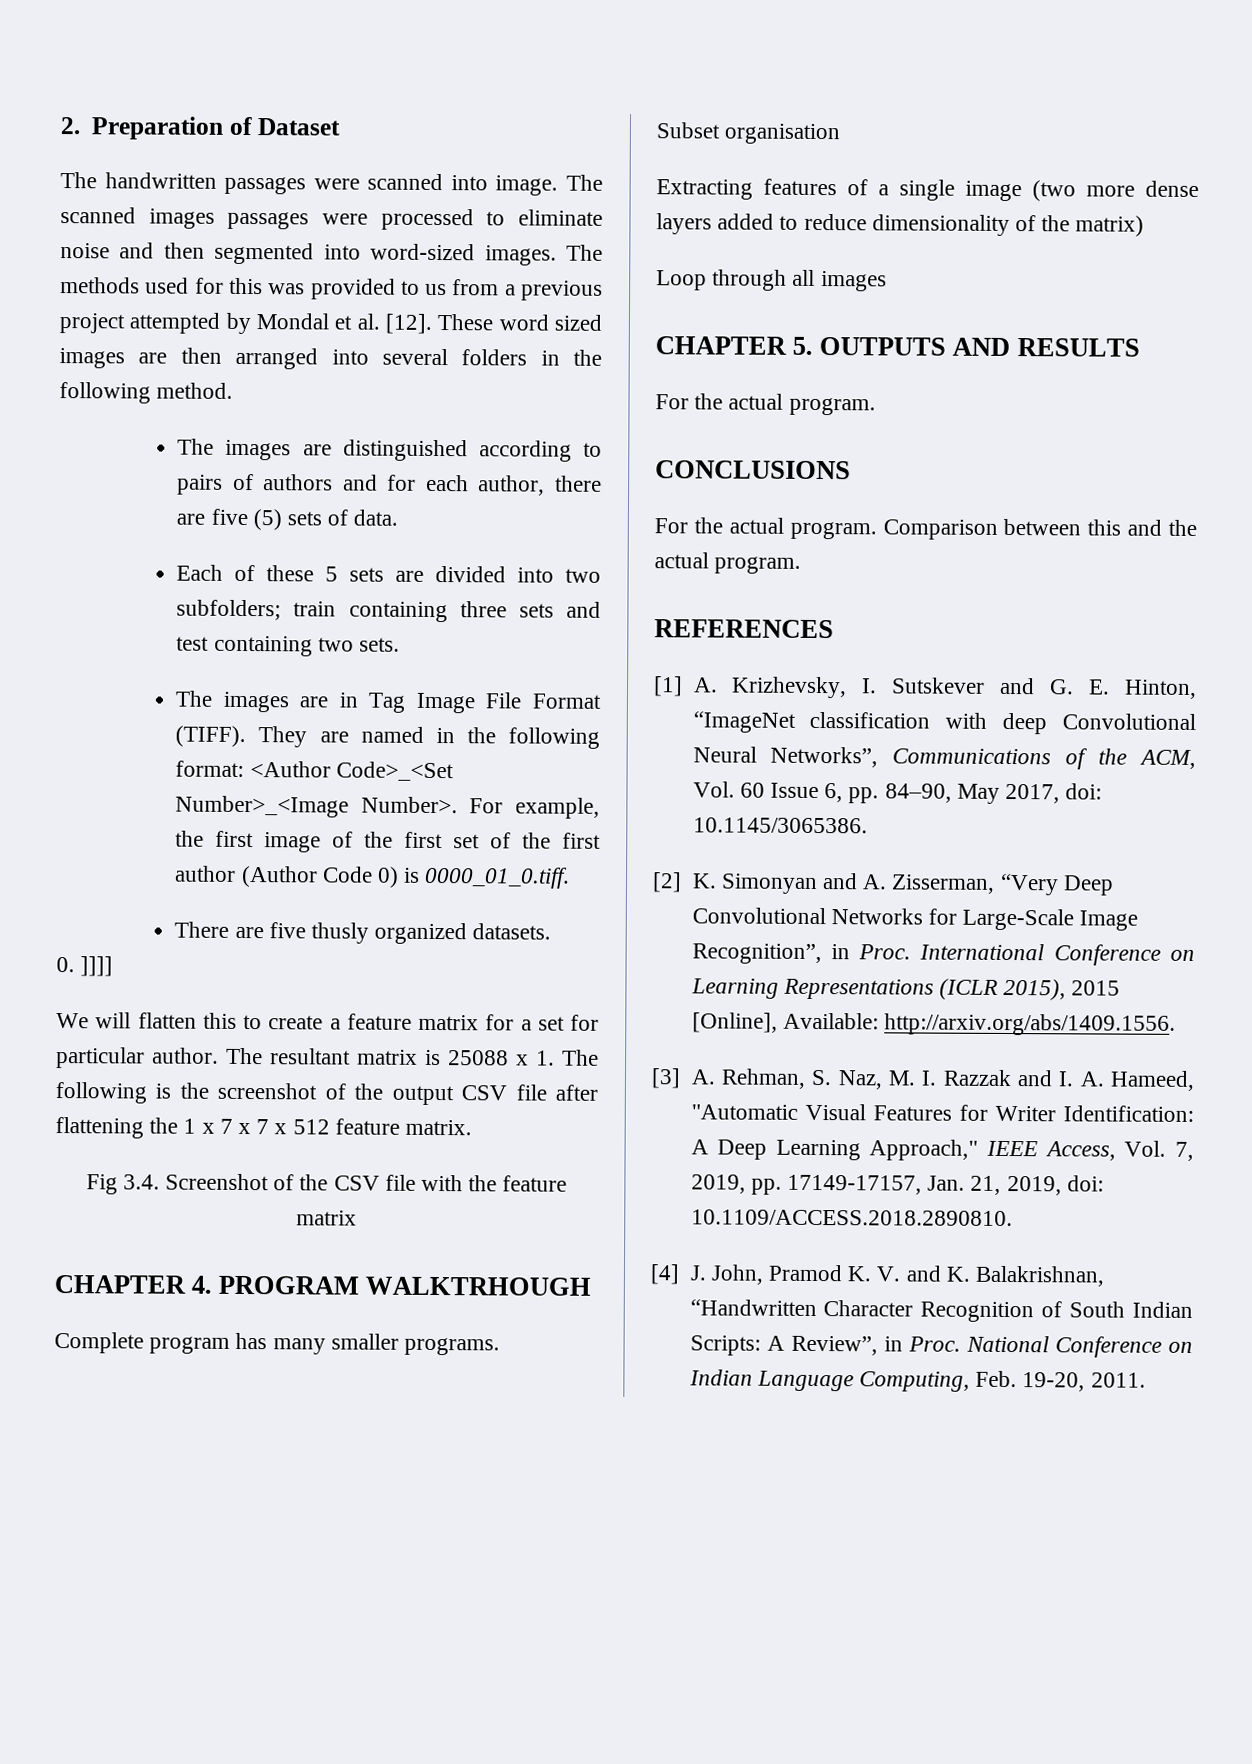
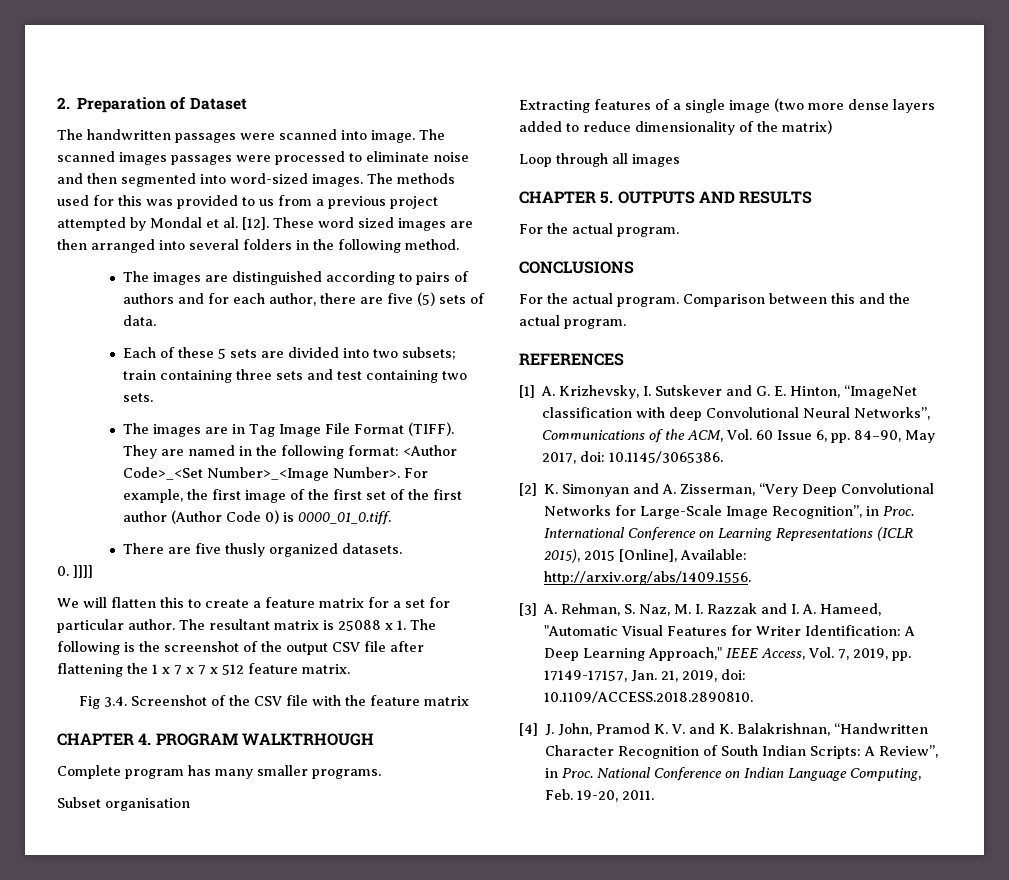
[176,599,282,621] subfolders; -> [402,347,457,360] subsets;

